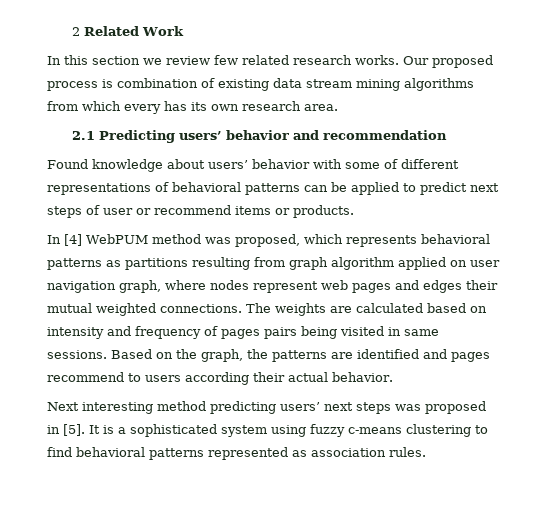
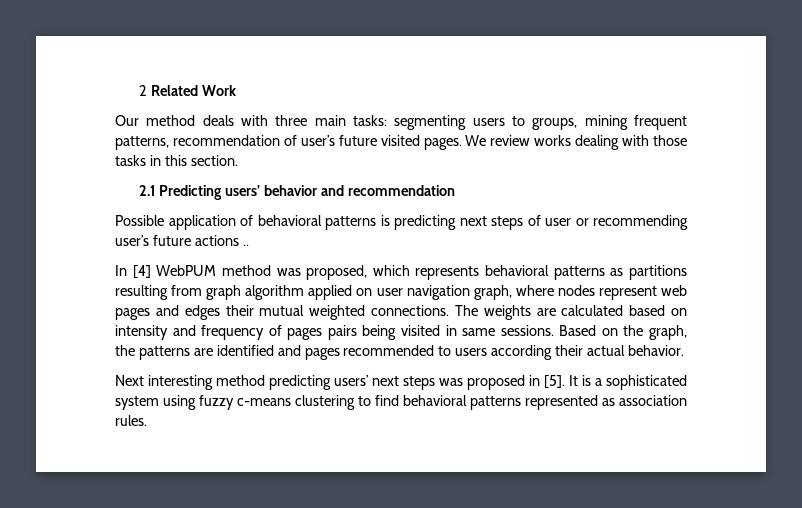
[47,55,493,68] [47,78,474,91] [47,101,338,114] In this section we review few related research works. Our proposed process is combination of existing data stream mining algorithms from which every has its own research area. -> [115,115,687,130] [115,135,687,150] [115,155,238,166] Our method deals with three main tasks: segmenting users to groups, mining frequent patterns, recommendation of user’s future visited pages. We review works dealing with those tasks in this section.
[47,159,459,172] [47,182,467,195] Found knowledge about users’ behavior with some of different representations of behavioral patterns can be applied to predict -> [115,215,456,230] Possible application of behavioral patterns is predicting
[154,205,354,218] recommend items or products. -> [593,215,688,230] [115,235,249,246] recommending user’s future actions ..
[47,372,124,382] recommend -> [343,345,435,356] recommended

